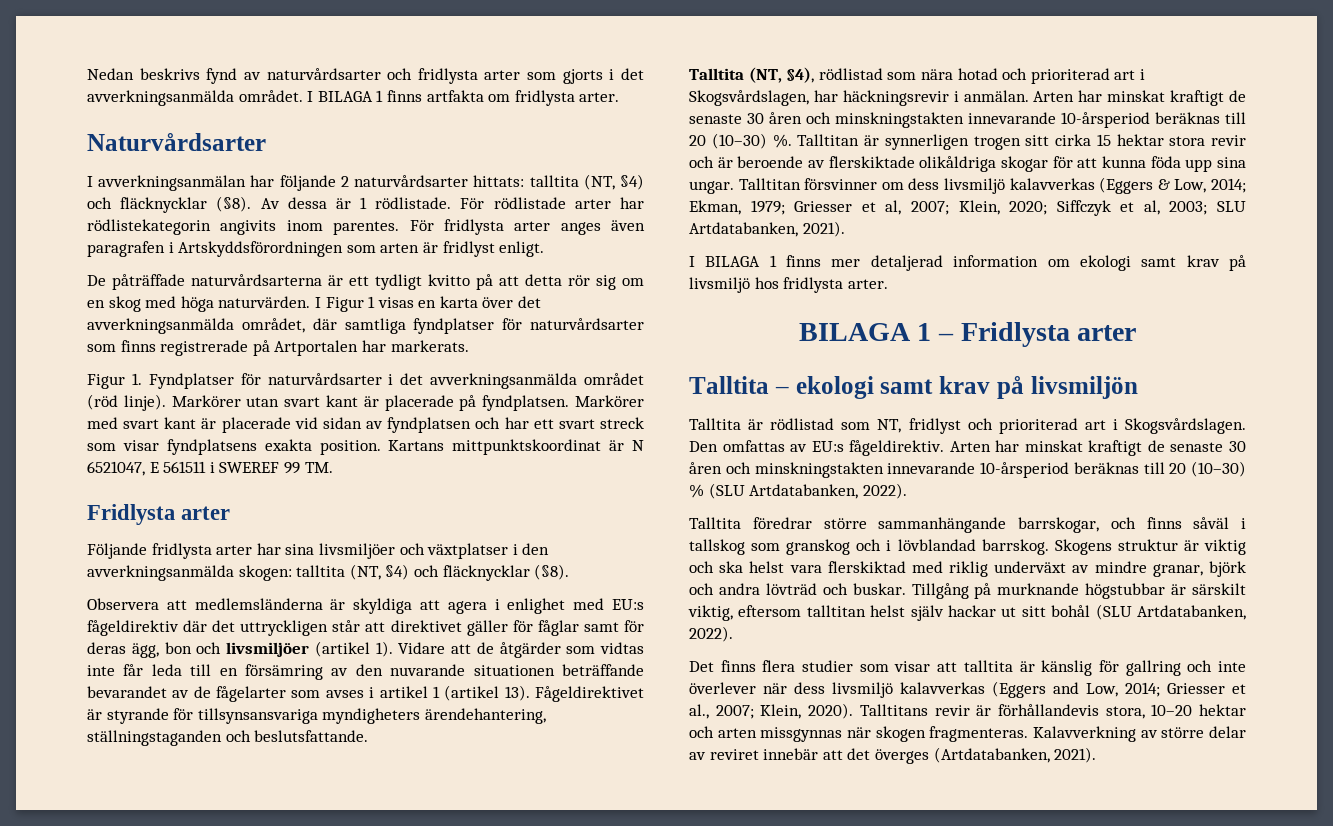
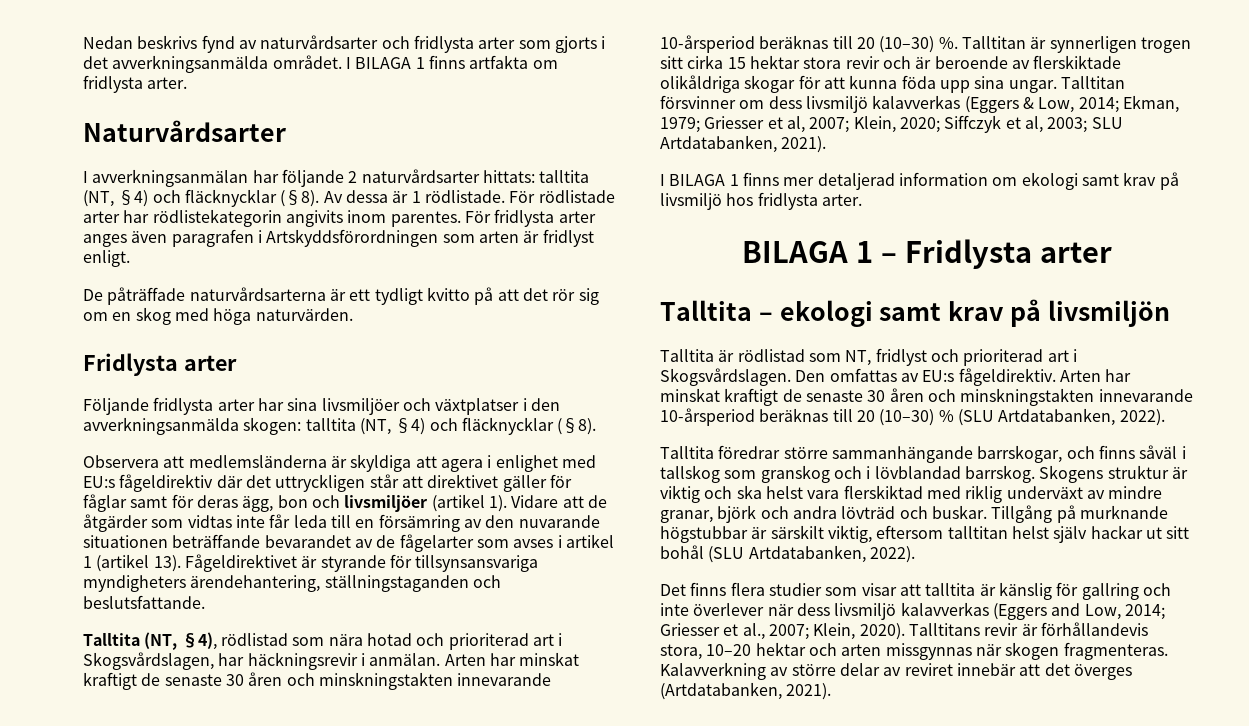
[525,274,562,286] detta -> [522,288,548,301] det
[314,296,542,312] [87,318,644,334] [87,340,469,356] [87,373,644,389] [87,394,645,411] [87,417,644,433] [87,439,644,455] [87,461,333,476] I Figur 1 visas en karta över det avverkningsanmälda området, där samtliga fyndplatser för naturvårdsarter som finns registrerade på Artportalen har markerats. // Figur 1. Fyndplatser för naturvårdsarter i det avverkningsanmälda området (röd linje). Markörer utan svart kant är placerade på fyndplatsen. Markörer med svart kant är placerade vid sidan av fyndplatsen och har ett svart streck som visar fyndplatsens exakta position. Kartans mittpunktskoordinat är N 6521047, E 561511 i SWEREF 99 TM. -> (353, 314) none

